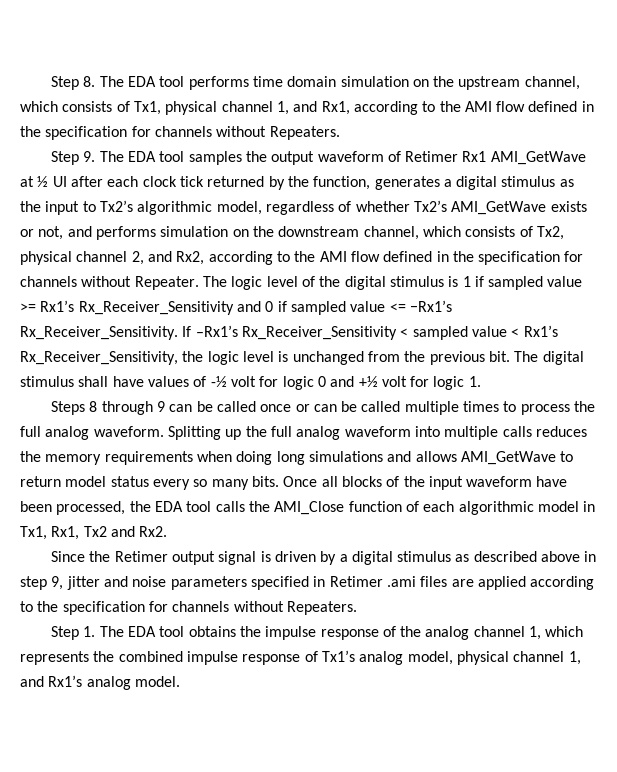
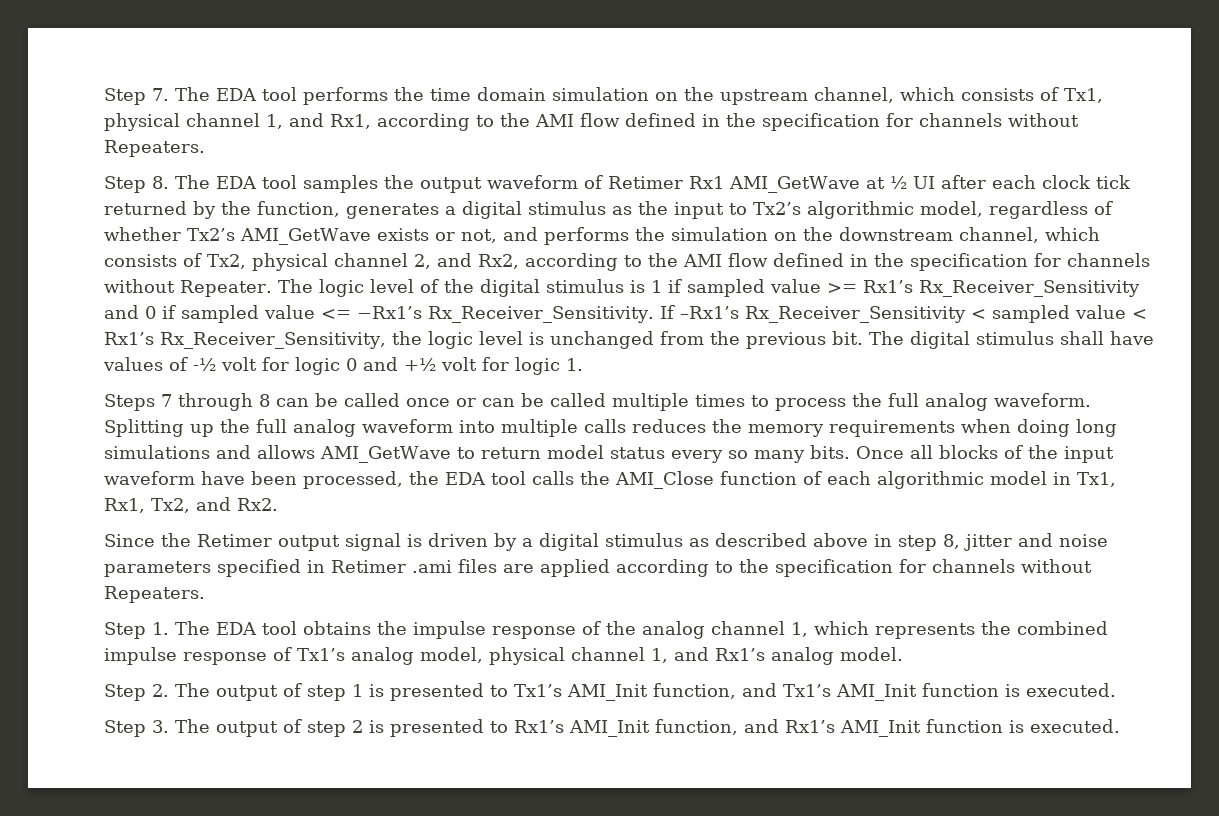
[50,76,96,90] Step 8. -> [104,88,169,105] Step 7.
(249, 83) none -> [394,87,424,101] the
[83,151,96,162] 9. -> [152,176,169,189] 8.
(156, 233) none -> [634,227,665,241] the
[89,401,165,415] 8 through 9 -> [161,393,270,411] 7 through 8
[83,526,107,537] Tx2 -> [151,498,190,513] Tx2,
[51,576,64,590] 9, -> [943,534,960,549] 8,
(180, 681) none -> [104,683,1116,701] [104,719,1120,737] // Step 2. The output of step 1 is presented to Tx1’s AMI_Init function, and Tx1’s AMI_Init function is executed. // Step 3. The output of step 2 is presented to Rx1’s AMI_Init function, and Rx1’s AMI_Init function is executed.

